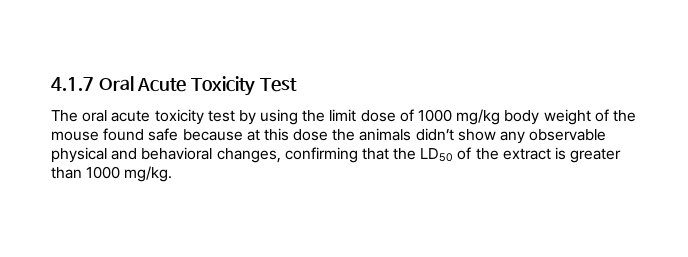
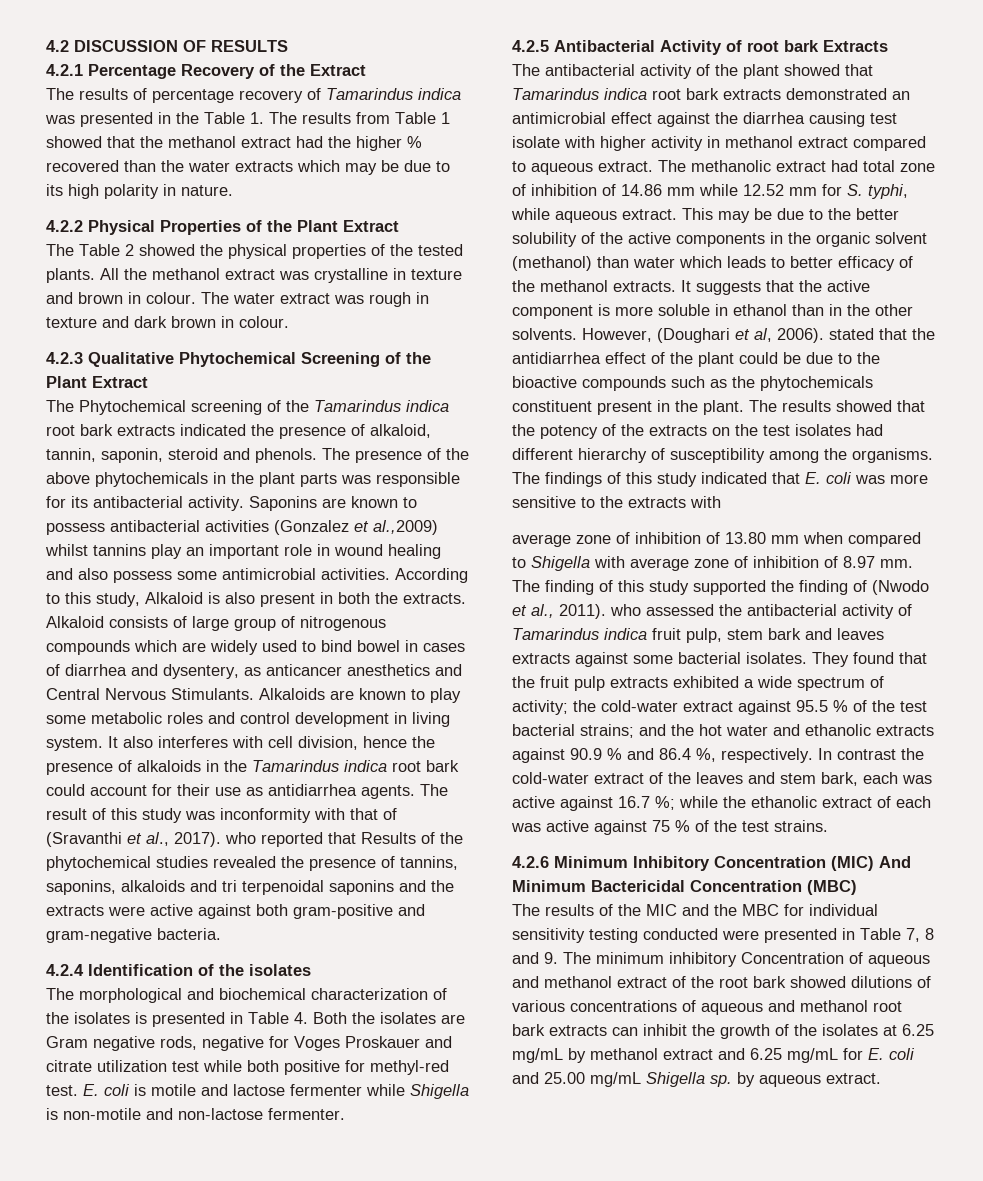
[51,76,297,96] [51,109,636,125] [51,128,607,144] [51,147,622,163] [51,166,173,182] 4.1.7 Oral Acute Toxicity Test // The oral acute toxicity test by using the limit dose of 1000 mg/kg body weight of the mouse found safe because at this dose the animals didn’t show any observable physical and behavioral changes, confirming that the LD50 of the extract is greater than 1000 mg/kg. -> [46,40,288,52] [46,64,366,79] [46,88,461,103] [45,112,450,127] [46,136,422,151] [46,160,450,175] [46,184,233,199] [46,220,399,235] [46,244,463,259] [46,268,462,283] [46,292,429,307] [46,316,289,328] [46,352,431,367] [46,376,148,388] [46,400,449,415] [46,424,431,439] [46,448,469,463] [46,472,460,487] [46,496,417,511] [46,520,438,535] [45,544,441,559] [46,568,468,583] [46,592,466,607] [46,616,386,631] [46,640,465,655] [46,664,462,679] [46,688,461,703] [46,712,450,727] [46,736,435,751] [46,760,459,775] [46,784,448,799] [46,808,397,823] [46,832,463,847] [46,856,458,871] [46,880,454,895] [46,904,425,919] [46,928,221,943] [46,964,311,976] [46,988,447,1003] [46,1012,465,1027] [46,1036,452,1051] [46,1060,449,1075] [46,1084,469,1099] [46,1108,345,1120] [512,40,888,55] [512,64,873,79] [512,88,910,100] [512,112,897,127] [512,136,926,151] [512,160,935,175] [512,184,908,199] [511,208,899,223] [512,232,927,247] [512,256,913,271] [512,280,870,295] [512,304,913,319] [512,328,935,343] [512,352,880,367] [512,376,873,391] [512,400,925,415] [512,424,883,439] [512,448,933,463] [512,472,928,487] [512,496,721,508] [512,532,921,547] [512,556,913,571] [512,580,929,595] [512,604,912,619] [512,628,884,643] [512,652,927,667] [512,676,884,691] [512,700,927,715] [512,724,934,738] [512,748,924,763] [512,772,932,786] [512,796,931,811] [511,820,828,835] [512,856,911,871] [512,880,857,895] [512,904,878,916] [512,928,934,943] [512,952,930,967] [512,976,931,988] [512,1000,902,1015] [512,1024,934,1039] [512,1048,915,1063] [512,1072,881,1087] 4.2 DISCUSSION OF RESULTS // 4.2.1 Percentage Recovery of the Extract // The results of percentage recovery of Tamarindus indica was presented in the Table 1. The results from Table 1 showed that the methanol extract had the higher % recovered than the water extracts which may be due to its high polarity in nature. // 4.2.2 Physical Properties of the Plant Extract // The Table 2 showed the physical properties of the tested plants. All the methanol extract was crystalline in texture and brown in colour. The water extract was rough in texture and dark brown in colour. // 4.2.3 Qualitative Phytochemical Screening of the Plant Extract // The Phytochemical screening of the Tamarindus indica root bark extracts indicated the presence of alkaloid, tannin, saponin, steroid and phenols. The presence of the above phytochemicals in the plant parts was responsible for its antibacterial activity. Saponins are known to possess antibacterial activities (Gonzalez et al.,2009) whilst tannins play an important role in wound healing and also possess some antimicrobial activities. According to this study, Alkaloid is also present in both the extracts. Alkaloid consists of large group of nitrogenous compounds which are widely used to bind bowel in cases of diarrhea and dysentery, as anticancer anesthetics and Central Nervous Stimulants. Alkaloids are known to play some metabolic roles and control development in living system. It also interferes with cell division, hence the presence of alkaloids in the Tamarindus indica root bark could account for their use as antidiarrhea agents. The result of this study was inconformity with that of (Sravanthi et al., 2017). who reported that Results of the phytochemical studies revealed the presence of tannins, saponins, alkaloids and tri terpenoidal saponins and the extracts were active against both gram-positive and gram-negative bacteria. // 4.2.4 Identification of the isolates // The morphological and biochemical characterization of the isolates is presented in Table 4. Both the isolates are Gram negative rods, negative for Voges Proskauer and citrate utilization test while both positive for methyl-red test. E. coli is motile and lactose fermenter while Shigella is non-motile and non-lactose fermenter. // 4.2.5 Antibacterial Activity of root bark Extracts // The antibacterial activity of the plant showed that Tamarindus indica root bark extracts demonstrated an antimicrobial effect against the diarrhea causing test isolate with higher activity in methanol extract compared to aqueous extract. The methanolic extract had total zone of inhibition of 14.86 mm while 12.52 mm for S. typhi, while aqueous extract. This may be due to the better solubility of the active components in the organic solvent (methanol) than water which leads to better efficacy of the methanol extracts. It suggests that the active component is more soluble in ethanol than in the other solvents. However, (Doughari et al, 2006). stated that the antidiarrhea effect of the plant could be due to the bioactive compounds such as the phytochemicals constituent present in the plant. The results showed that the potency of the extracts on the test isolates had different hierarchy of susceptibility among the organisms. The findings of this study indicated that E. coli was more sensitive to the extracts with // average zone of inhibition of 13.80 mm when compared to Shigella with average zone of inhibition of 8.97 mm. The finding of this study supported the finding of (Nwodo et al., 2011). who assessed the antibacterial activity of Tamarindus indica fruit pulp, stem bark and leaves extracts against some bacterial isolates. They found that the fruit pulp extracts exhibited a wide spectrum of activity; the cold-water extract against 95.5 % of the test bacterial strains; and the hot water and ethanolic extracts against 90.9 % and 86.4 %, respectively. In contrast the cold-water extract of the leaves and stem bark, each was active against 16.7 %; while the ethanolic extract of each was active against 75 % of the test strains. // 4.2.6 Minimum Inhibitory Concentration (MIC) And Minimum Bactericidal Concentration (MBC) // The results of the MIC and the MBC for individual sensitivity testing conducted were presented in Table 7, 8 and 9. The minimum inhibitory Concentration of aqueous and methanol extract of the root bark showed dilutions of various concentrations of aqueous and methanol root bark extracts can inhibit the growth of the isolates at 6.25 mg/mL by methanol extract and 6.25 mg/mL for E. coli and 25.00 mg/mL Shigella sp. by aqueous extract.

